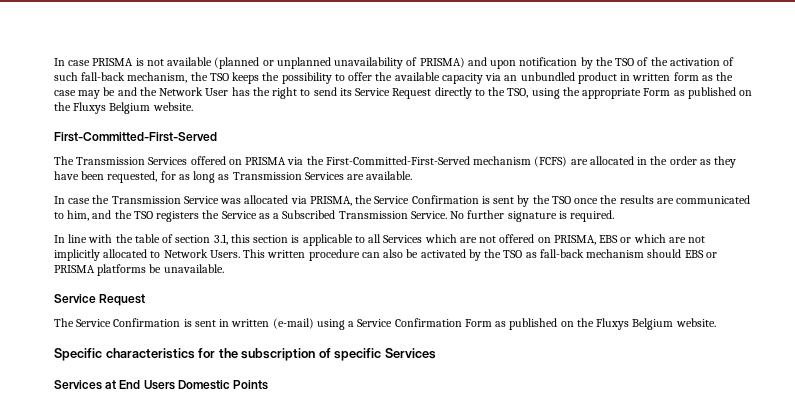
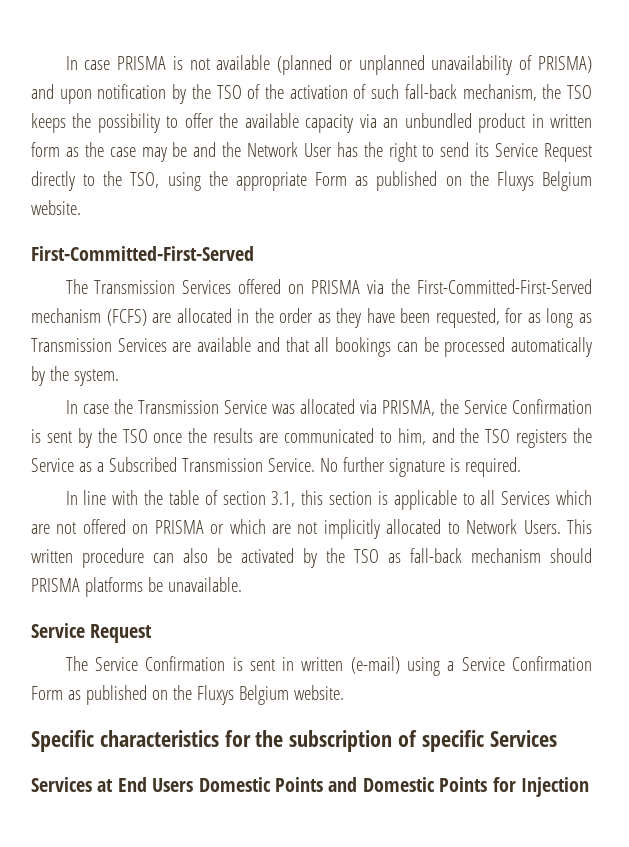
[366,171,413,180] available. -> [197,337,592,357] [31,366,119,386] available and that all bookings can be processed automatically by the system.
[553,235,619,245] PRISMA, EBS -> [154,520,204,534] PRISMA
[684,250,717,258] EBS or -> (592, 555) none
(269, 385) none -> [328,777,589,797] and Domestic Points for Injection

